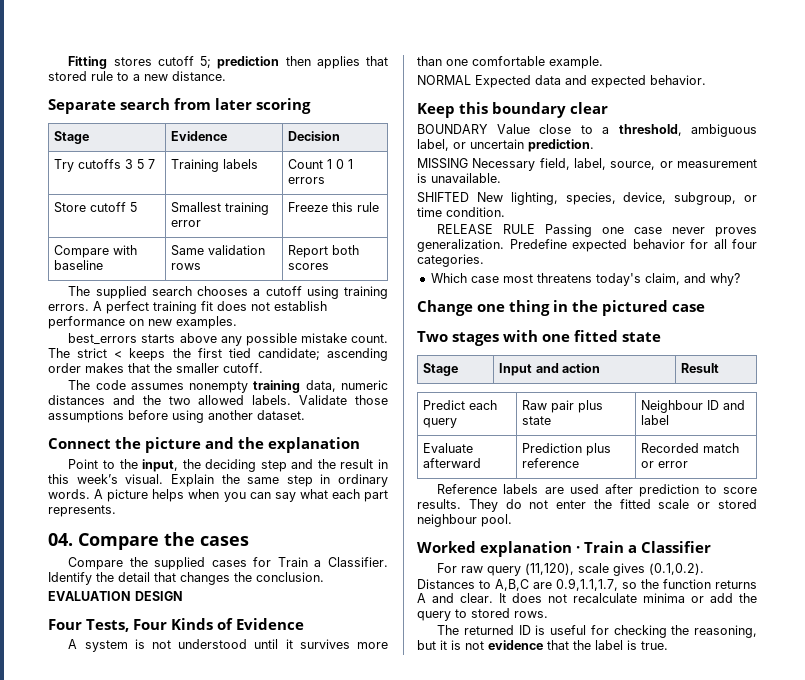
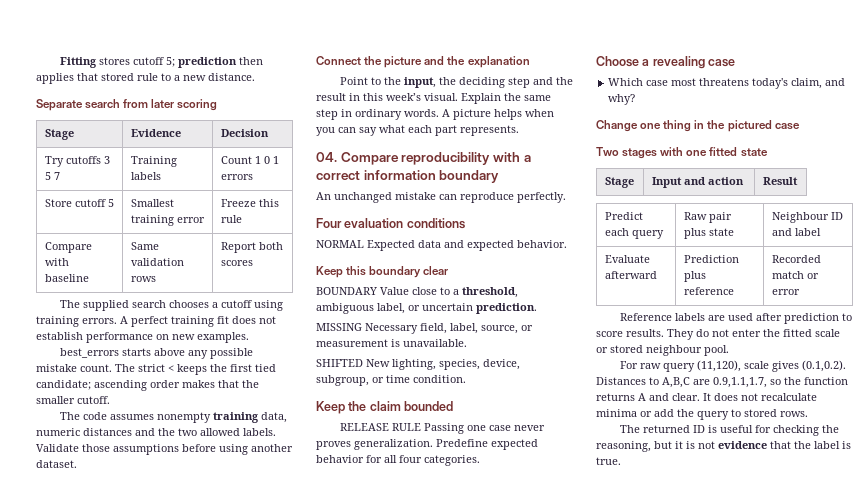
[164,532,249,546] [68,557,388,570] [48,572,324,585] [48,591,183,601] [48,618,304,632] [68,639,388,652] [417,56,603,69] the cases // Compare the supplied cases for Train a Classifier. Identify the detail that changes the conclusion. // EVALUATION DESIGN // Four Tests, Four Kinds of Evidence // A system is not understood until it survives more than one comfortable example. -> [401,152,531,165] [316,170,500,183] [316,192,566,203] [316,218,465,229] reproducibility with a correct information boundary // An unchanged mistake can reproduce perfectly. // Four evaluation conditions
(505, 212) none -> [316,401,454,414] // Keep the claim bounded
(484, 260) none -> [596,56,736,69] // Choose a revealing case
[417,541,711,557] // Worked explanation · Train a Classifier -> (729, 350) none

